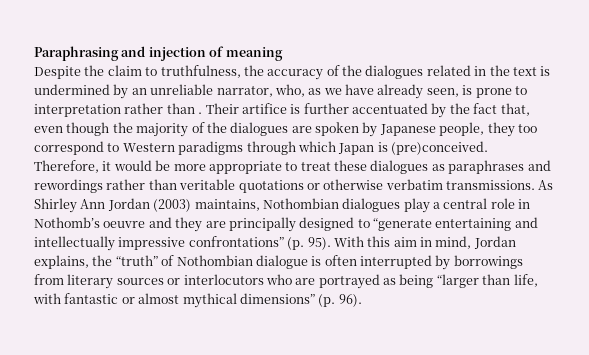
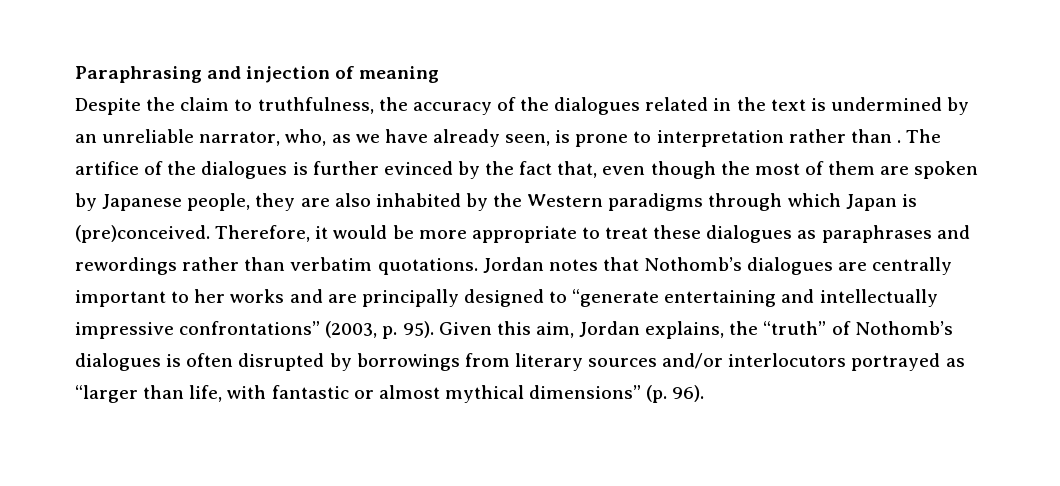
[205,103,287,114] Their artifice -> [906,129,942,143] [75,161,288,179] The artifice of the dialogues
[352,103,428,114] accentuated -> [383,161,453,175] evinced
[136,122,289,137] majority of the dialogues -> [754,161,876,175] most of them
[517,124,537,133] [34,141,120,155] too correspond to -> [300,193,523,211] are also inhabited by the
[179,179,554,193] [34,198,531,213] [34,217,203,232] veritable quotations or otherwise verbatim transmissions. As Shirley Ann Jordan (2003) maintains, Nothombian dialogues play a central role in Nothomb’s oeuvre and they -> [290,257,953,275] [75,289,323,307] verbatim quotations. Jordan notes that Nothomb’s dialogues are centrally important to her works and
[287,236,472,250] (p. 95). With this aim in mind, -> [325,321,574,339] (2003, p. 95). Given this aim,
[176,255,308,269] Nothombian dialogue -> [854,321,953,335] [75,353,161,371] Nothomb’s dialogues
[360,255,432,269] interrupted -> [238,353,325,371] disrupted
[167,274,316,285] or interlocutors who are -> [662,353,847,369] and/or interlocutors
[399,274,434,288] being -> (965, 362) none

